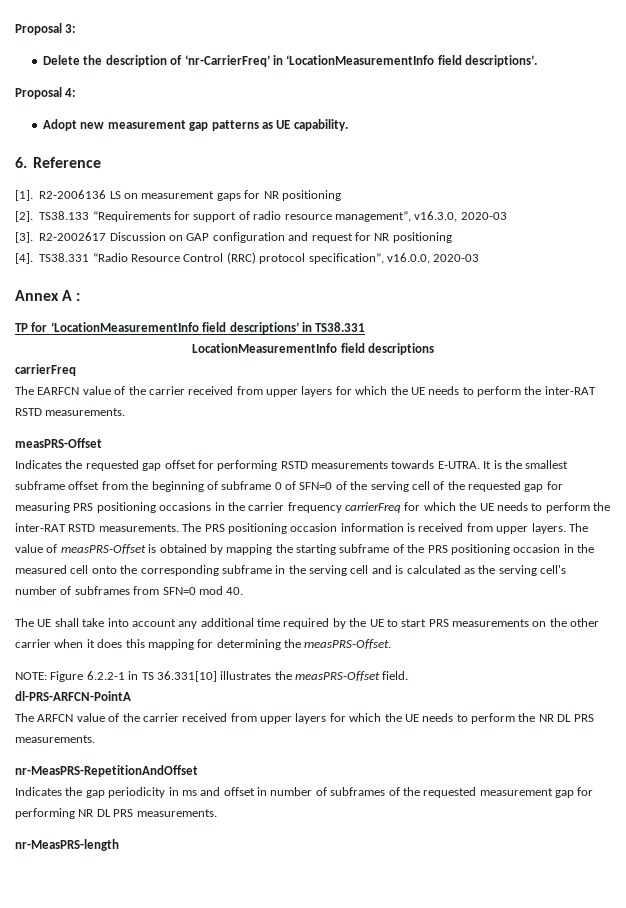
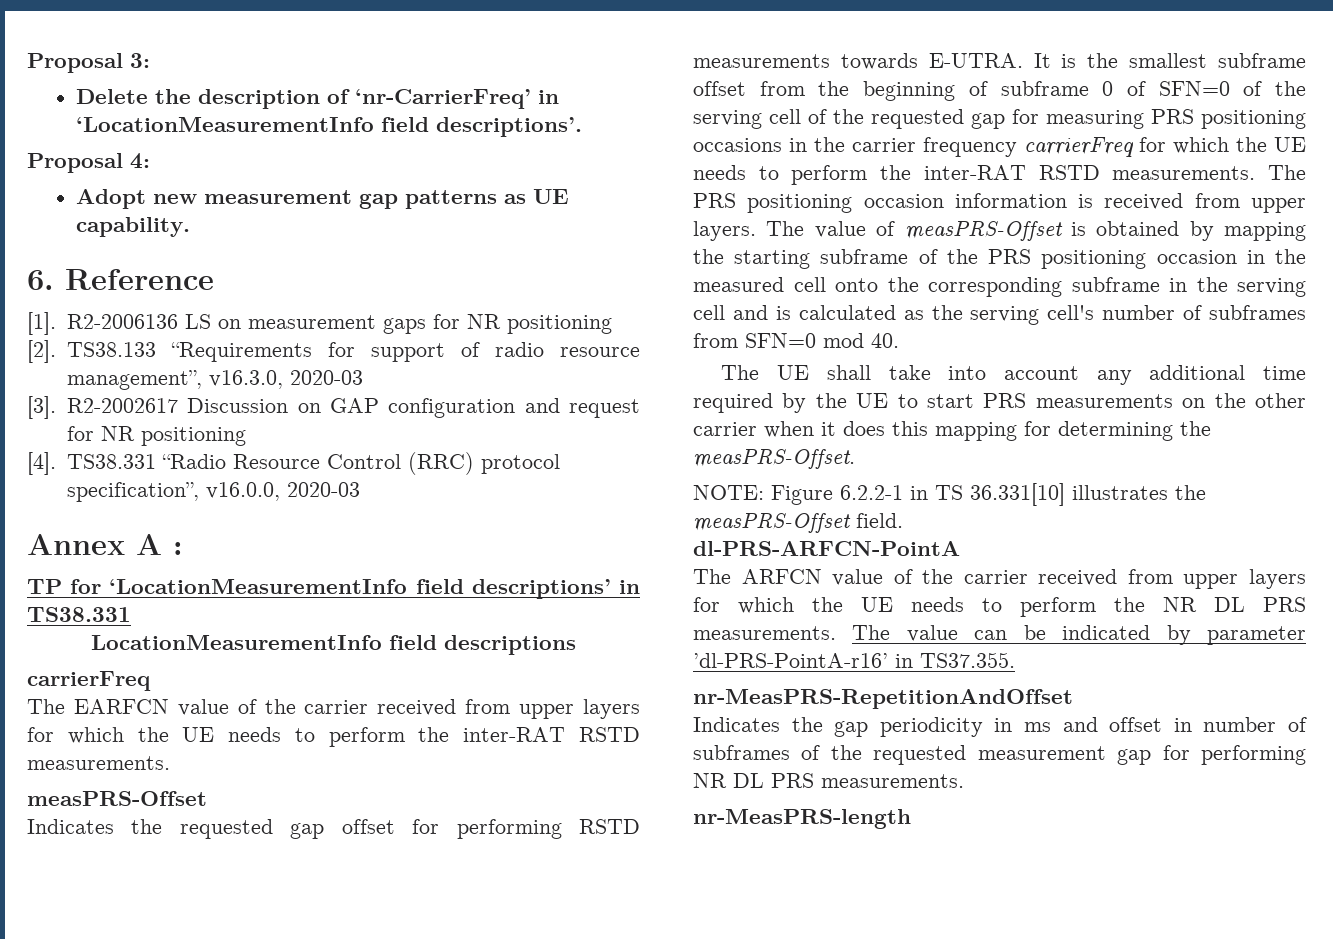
(95, 739) none -> [852,625,1306,645] [693,652,1015,668] The value can be indicated by parameter ’dl-PRS-PointA-r16’ in TS37.355.

